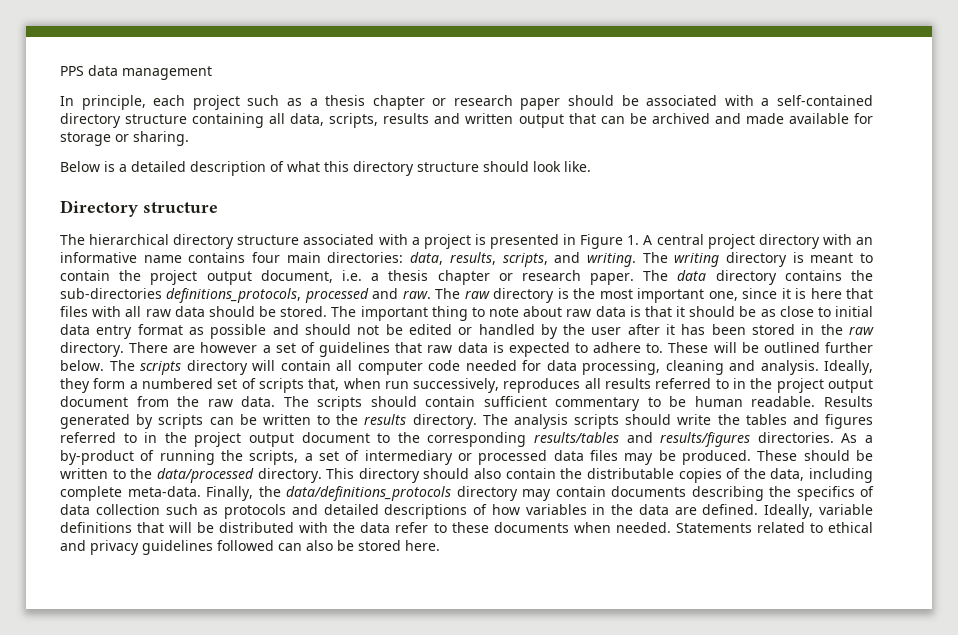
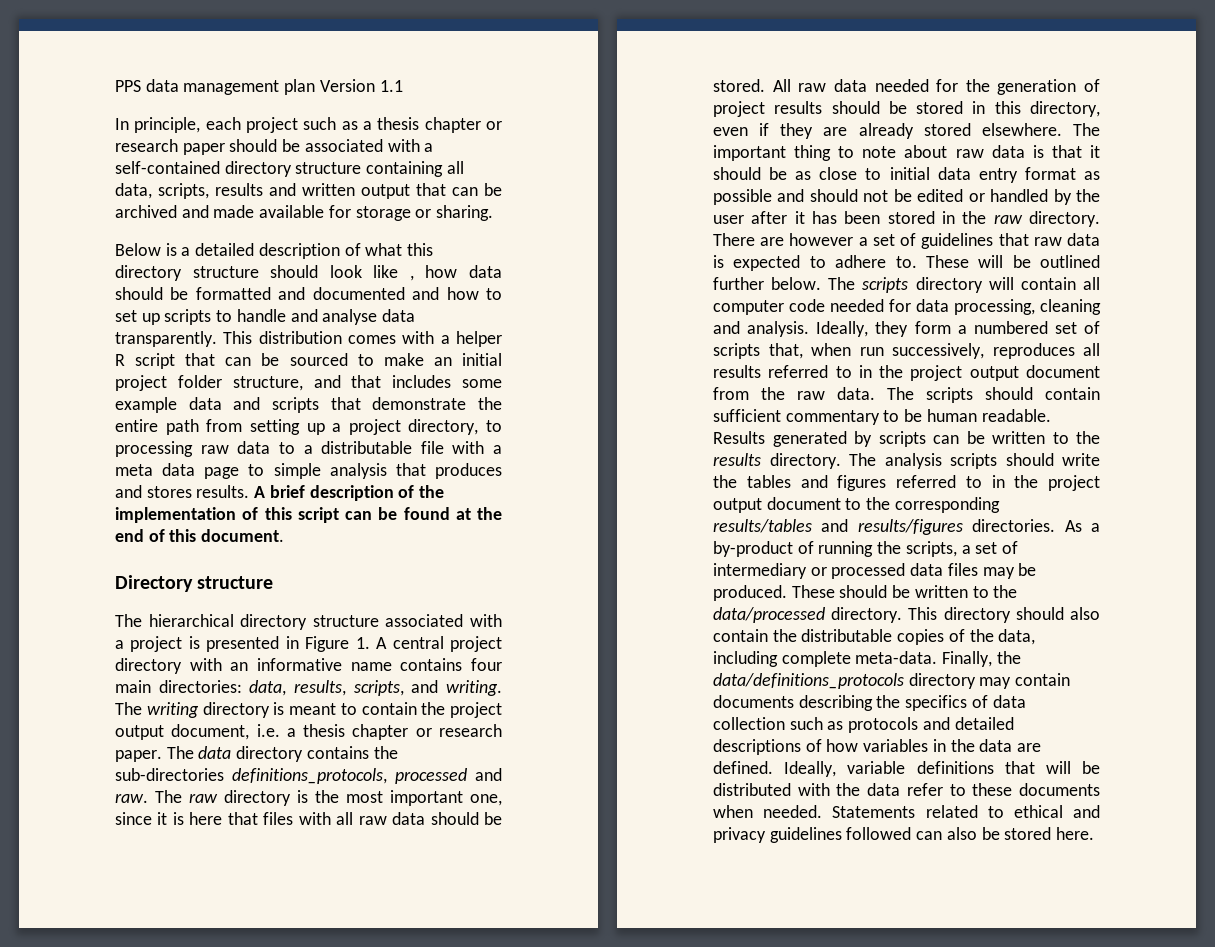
(212, 73) none -> [284,79,403,95] plan Version 1.1
[564,161,591,172] like. -> [373,265,502,281] [115,287,503,300] [115,309,416,325] [115,331,502,347] [115,353,502,369] [115,375,502,391] [115,397,502,413] [115,419,502,435] [115,441,502,457] [115,463,502,479] [115,485,445,501] [115,507,502,523] [115,529,285,542] like , how data should be formatted and documented and how to set up scripts to handle and analyse data transparently. This distribution comes with a helper R script that can be sourced to make an initial project folder structure, and that includes some example data and scripts that demonstrate the entire path from setting up a project directory, to processing raw data to a distributable file with a meta data page to simple analysis that produces and stores results. A brief description of the implementation of this script can be found at the end of this document.
(328, 311) none -> [772,79,1100,95] [713,101,1100,117] [713,123,1062,139] All raw data needed for the generation of project results should be stored in this directory, even if they are already stored elsewhere.

